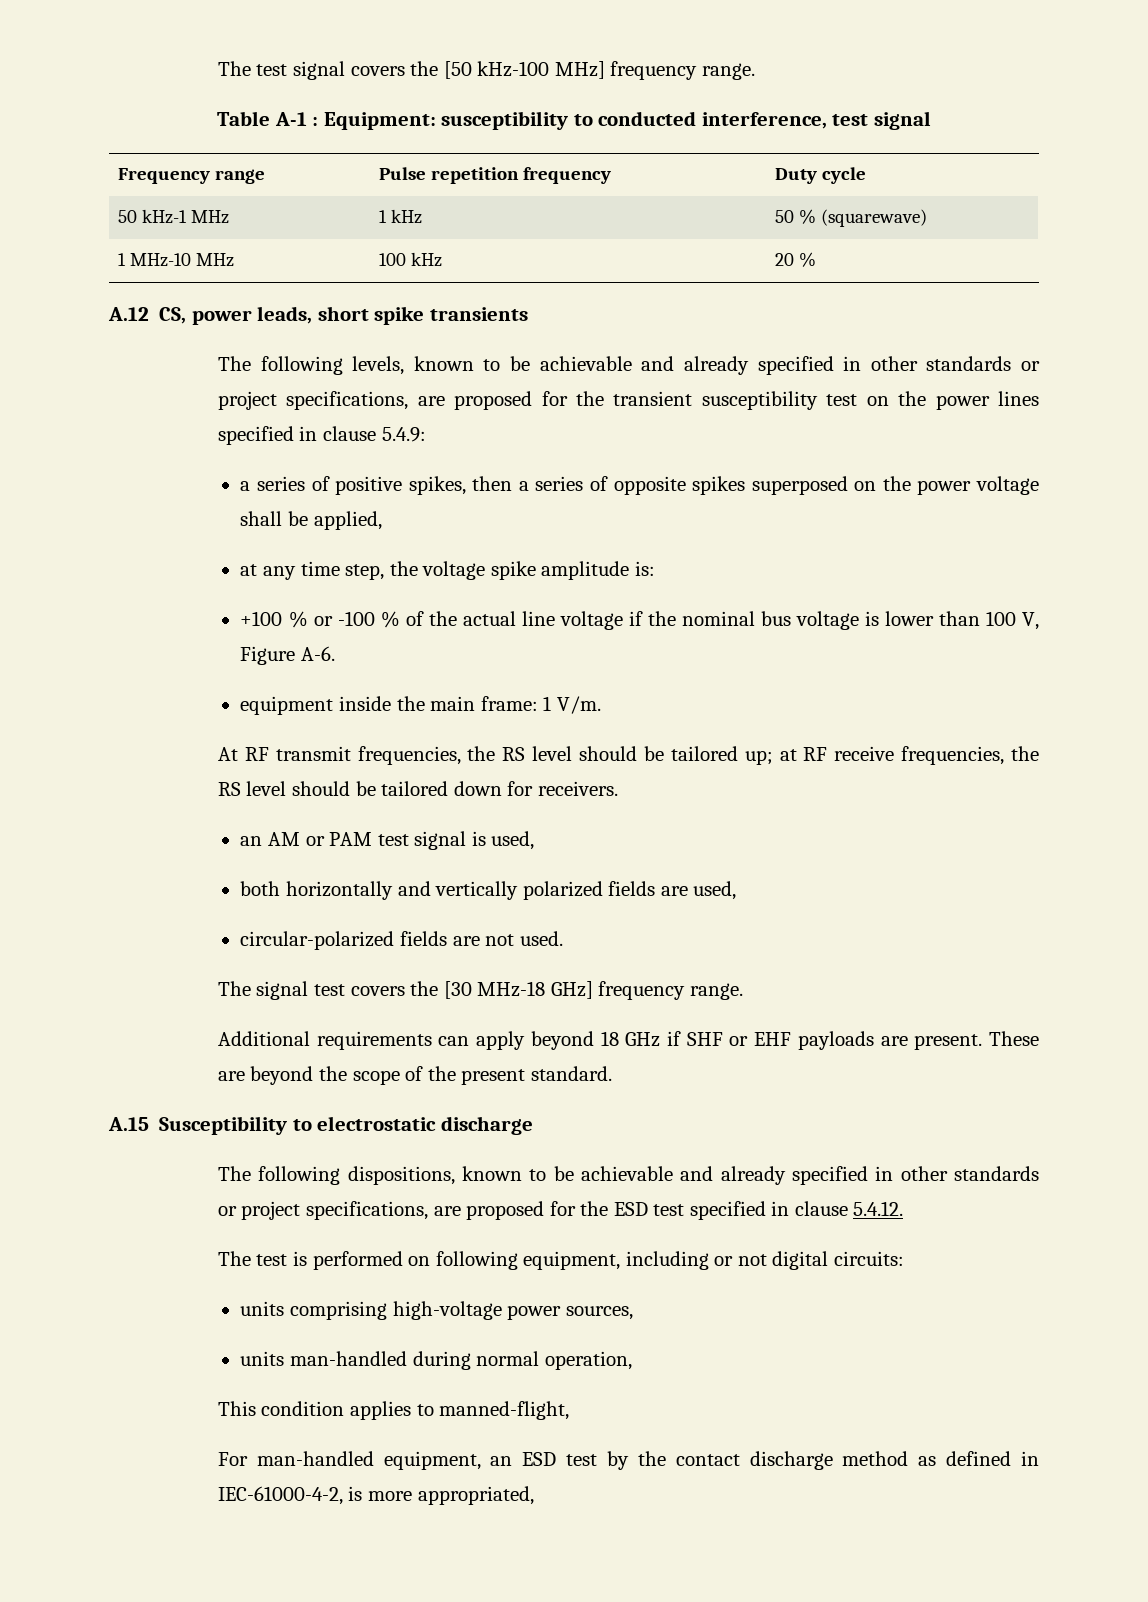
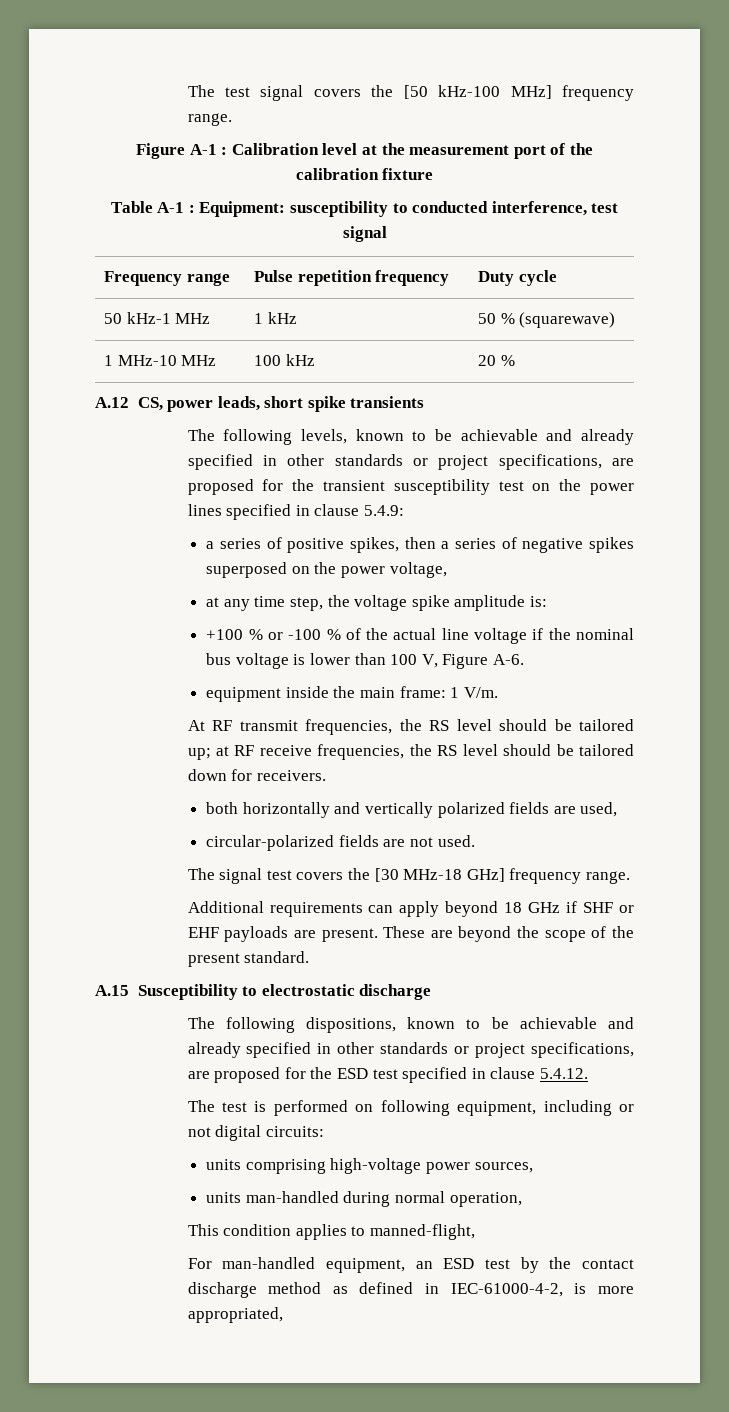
(755, 71) none -> [136,143,593,159] [295,168,434,180] // Figure A-1 : Calibration level at the measurement port of the calibration fixture
[613,476,686,495] opposite -> [522,538,584,553] negative
[975,476,1039,495] [240,511,382,530] voltage shall be applied, -> [389,562,447,578] voltage,
[240,831,535,850] // an AM or PAM test signal is used, -> (326, 775) none

